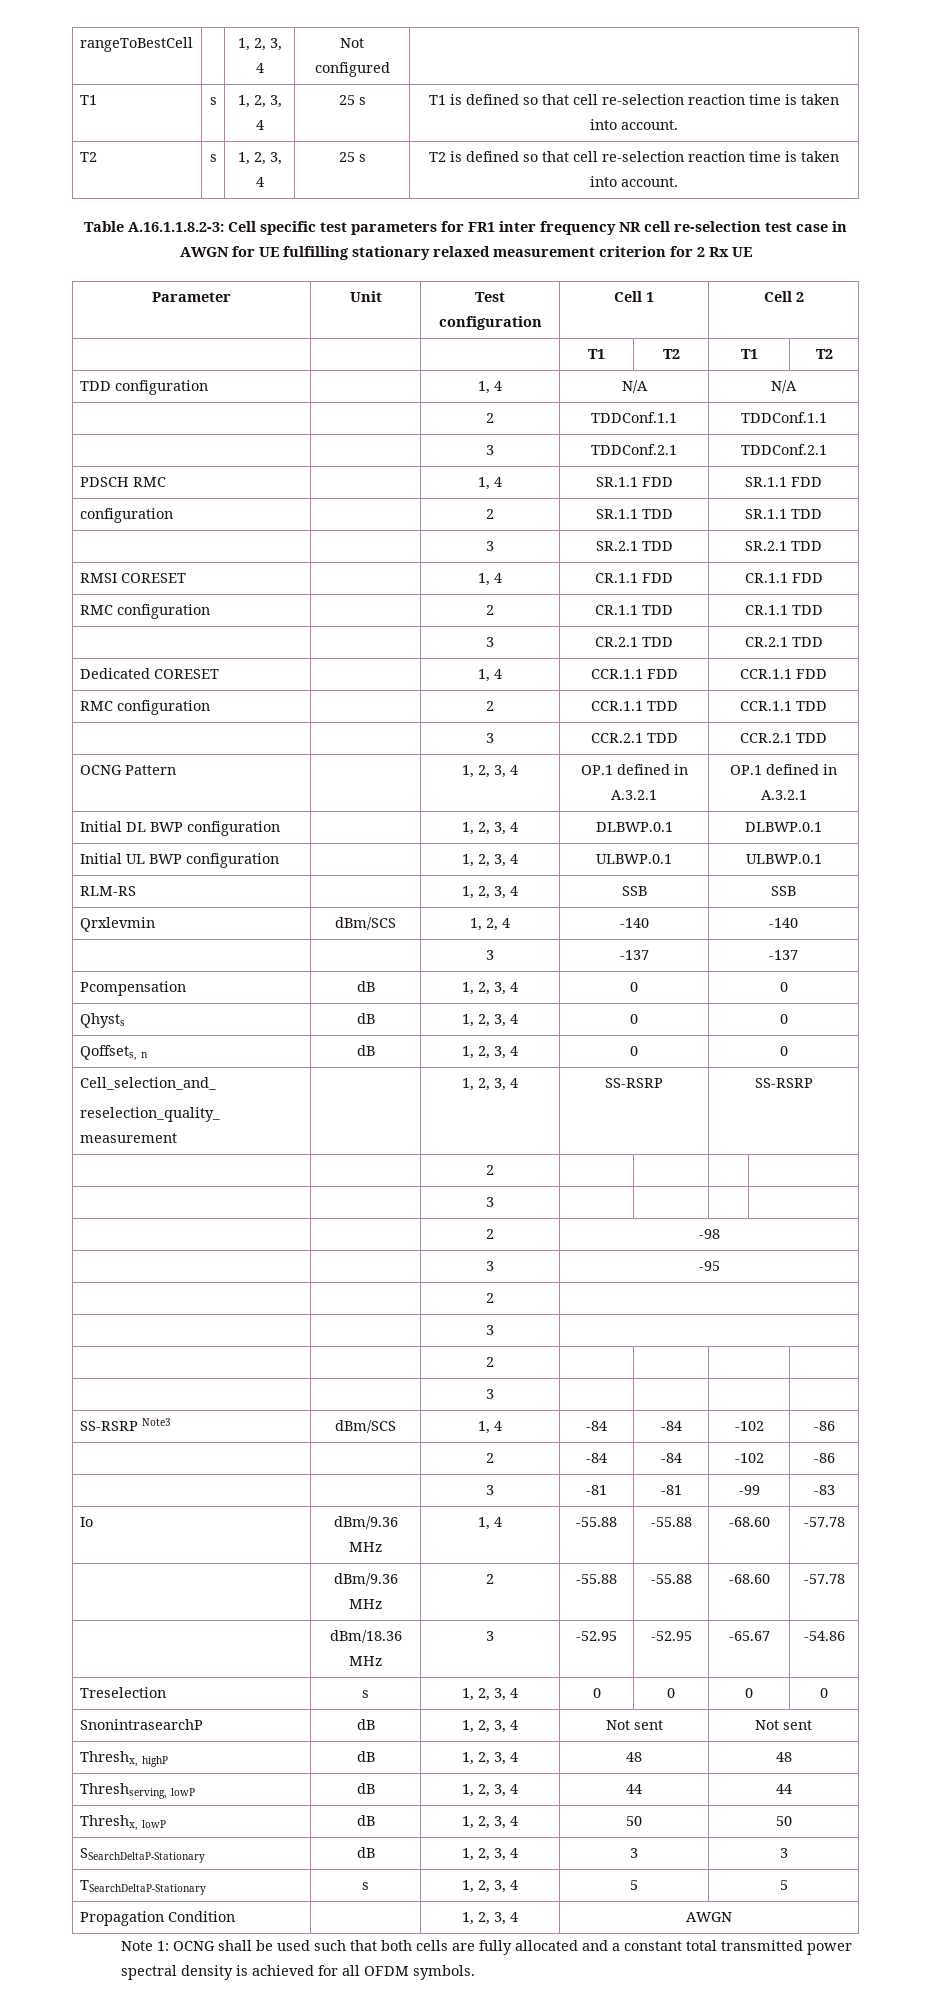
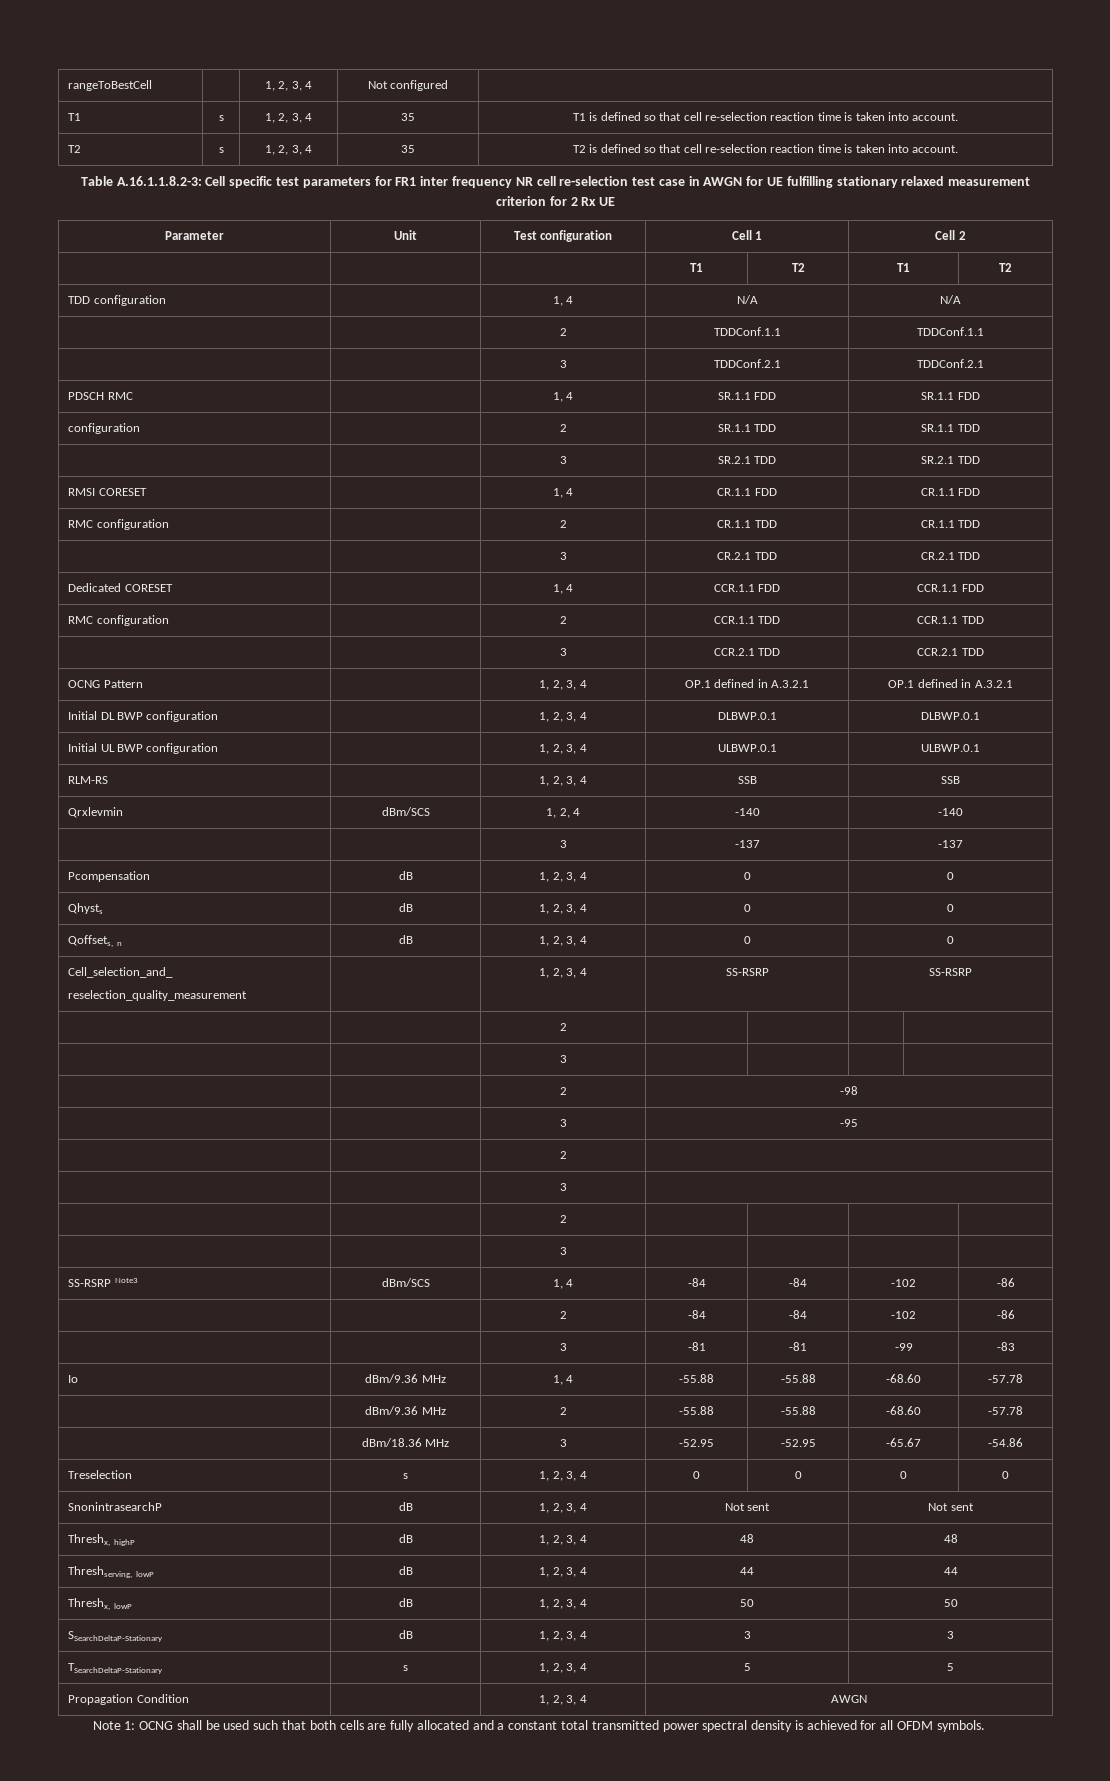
[338,95,366,105] 25 s -> [401,113,415,121] 35
[338,152,366,162] 25 s -> [401,145,415,153] 35

